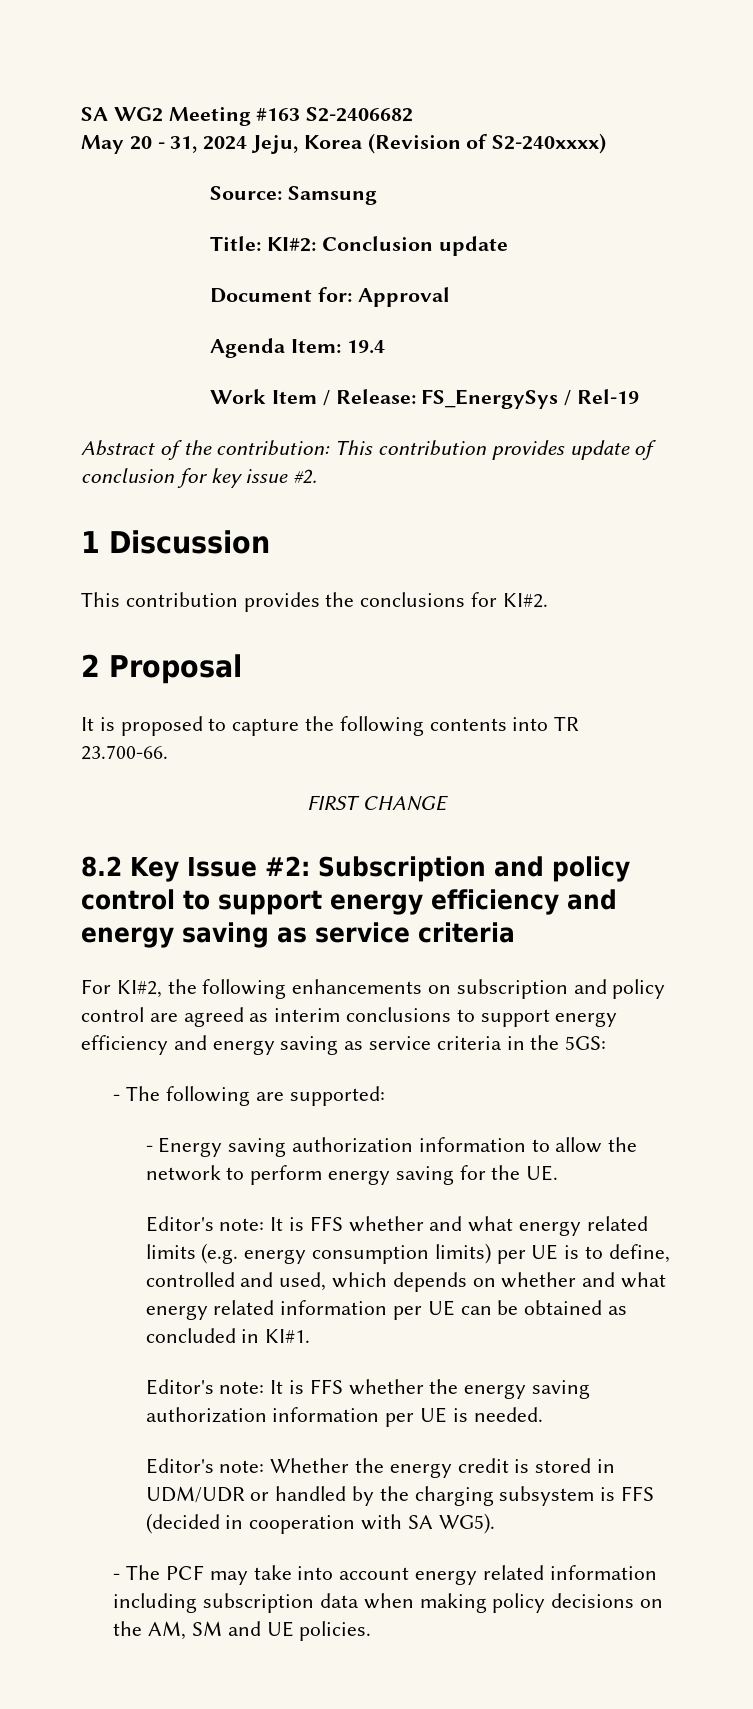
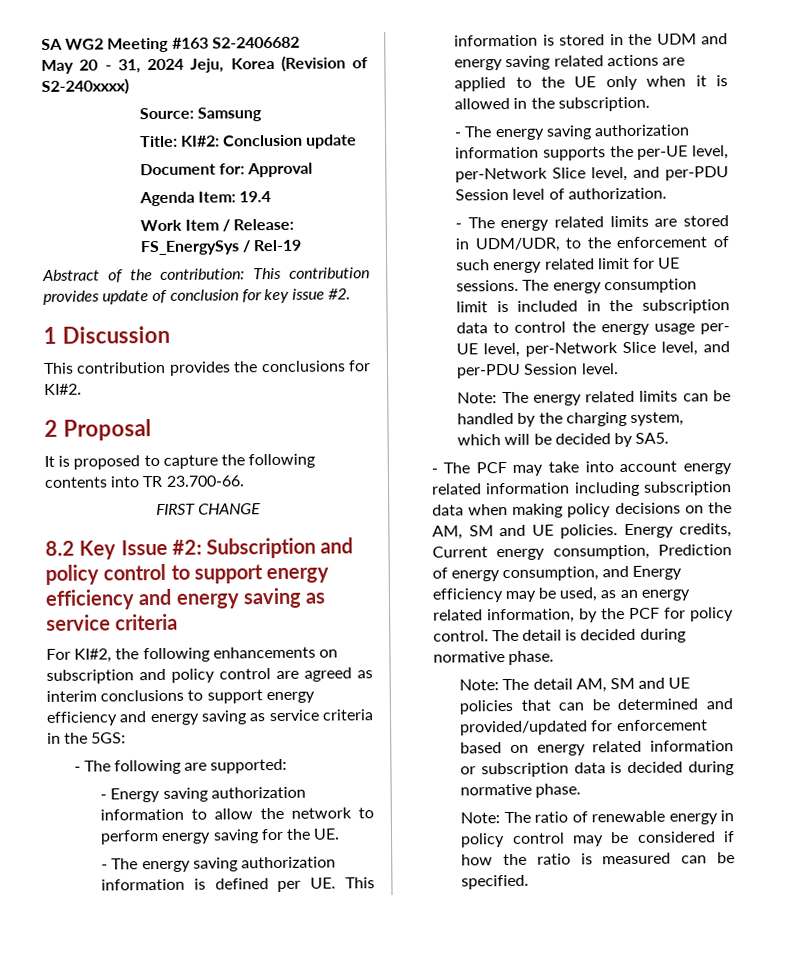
[145,1216,648,1236] [145,1243,670,1264] [145,1272,667,1292] [145,1300,628,1320] [145,1328,311,1343] [145,1379,591,1399] [145,1407,543,1427] [145,1458,616,1478] [145,1486,655,1506] [145,1513,495,1534] Editor's note: It is FFS whether and what energy related limits (e.g. energy consumption limits) per UE is to define, controlled and used, which depends on whether and what energy related information per UE can be obtained as concluded in KI#1. // Editor's note: It is FFS whether the energy saving authorization information per UE is needed. // Editor's note: Whether the energy credit is stored in UDM/UDR or handled by the charging subsystem is FFS (decided in cooperation with SA WG5). -> [101,856,336,873] [101,877,375,892] [454,33,728,47] [454,54,685,71] [454,75,728,92] [454,96,650,112] [454,124,690,141] [455,145,729,161] [455,166,729,183] [455,187,667,201] [455,215,729,232] [455,236,729,253] [456,257,681,274] [456,278,697,294] [456,299,730,314] [456,321,730,336] [456,341,730,358] [456,363,619,379] [457,390,731,406] [457,411,684,427] [457,432,670,448] - The energy saving authorization information is defined per UE. This information is stored in the UDM and energy saving related actions are applied to the UE only when it is allowed in the subscription. // - The energy saving authorization information supports the per-UE level, per-Network Slice level, and per-PDU Session level of authorization. // - The energy related limits are stored in UDM/UDR, to the enforcement of such energy related limit for UE sessions. The energy consumption limit is included in the subscription data to control the energy usage per- UE level, per-Network Slice level, and per-PDU Session level. // Note: The energy related limits can be handled by the charging system, which will be decided by SA5.
(372, 1631) none -> [624,523,732,539] [431,544,732,561] [431,565,683,582] [431,587,691,603] [432,607,734,624] [432,628,686,643] [432,650,554,666] [459,677,691,693] [459,698,733,715] [460,719,708,736] [460,740,734,756] [460,761,734,778] [460,783,582,798] [460,810,734,825] [460,831,735,848] [461,852,735,866] [461,874,530,890] Energy credits, Current energy consumption, Prediction of energy consumption, and Energy efficiency may be used, as an energy related information, by the PCF for policy control. The detail is decided during normative phase. // Note: The detail AM, SM and UE policies that can be determined and provided/updated for enforcement based on energy related information or subscription data is decided during normative phase. // Note: The ratio of renewable energy in policy control may be considered if how the ratio is measured can be specified.

